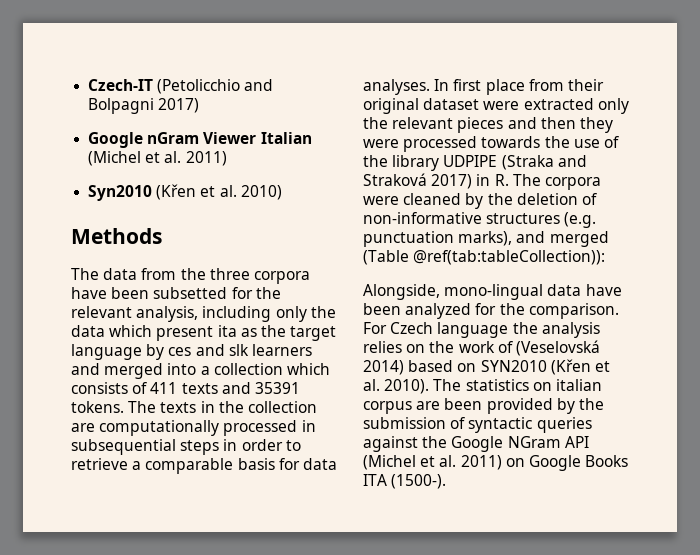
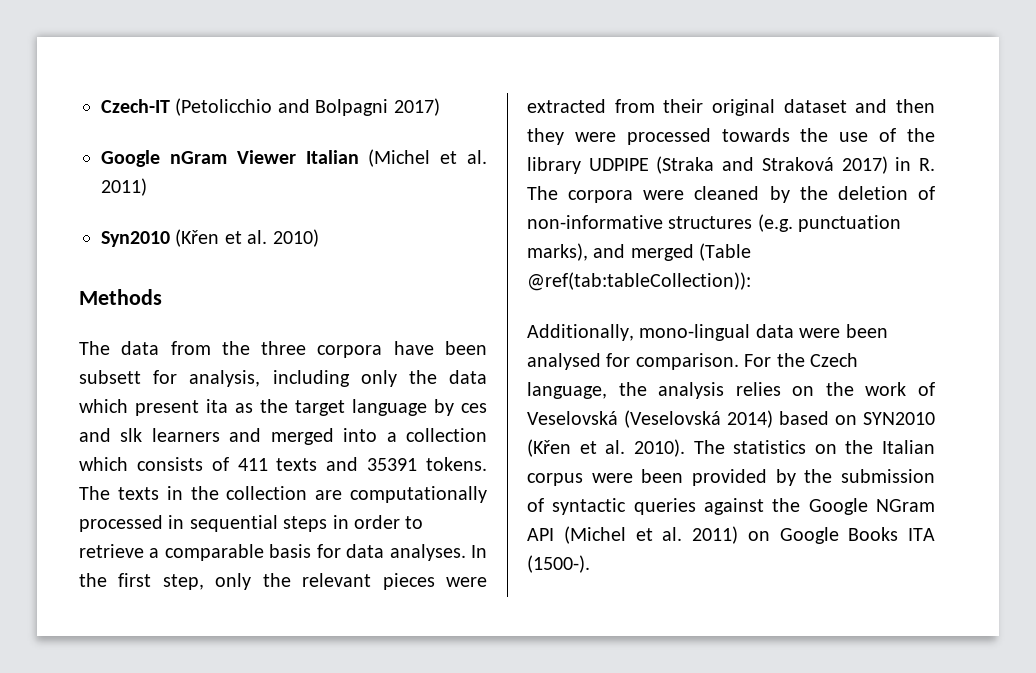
[153,287,281,299] [71,306,132,318] subsetted for the relevant -> [79,370,178,384] subsett for
[71,439,176,455] subsequential -> [189,515,278,532] sequential
[453,79,604,95] [363,98,629,114] [363,117,504,133] first place from their original dataset were extracted only the relevant pieces -> [79,573,487,590] [527,99,847,116] the first step, only the relevant pieces were extracted from their original dataset
[363,284,440,300] Alongside, -> [527,324,634,341] Additionally,
[585,284,622,296] [363,303,619,319] [363,322,509,338] have been analyzed for the comparison. For Czech language -> [799,324,888,338] [527,353,858,370] [527,382,607,399] were been analysed for comparison. For the Czech language,
(513, 347) none -> [527,411,618,425] Veselovská
[555,379,602,391] [363,401,441,414] italian corpus are -> [845,440,935,454] [527,473,633,486] the Italian corpus were

